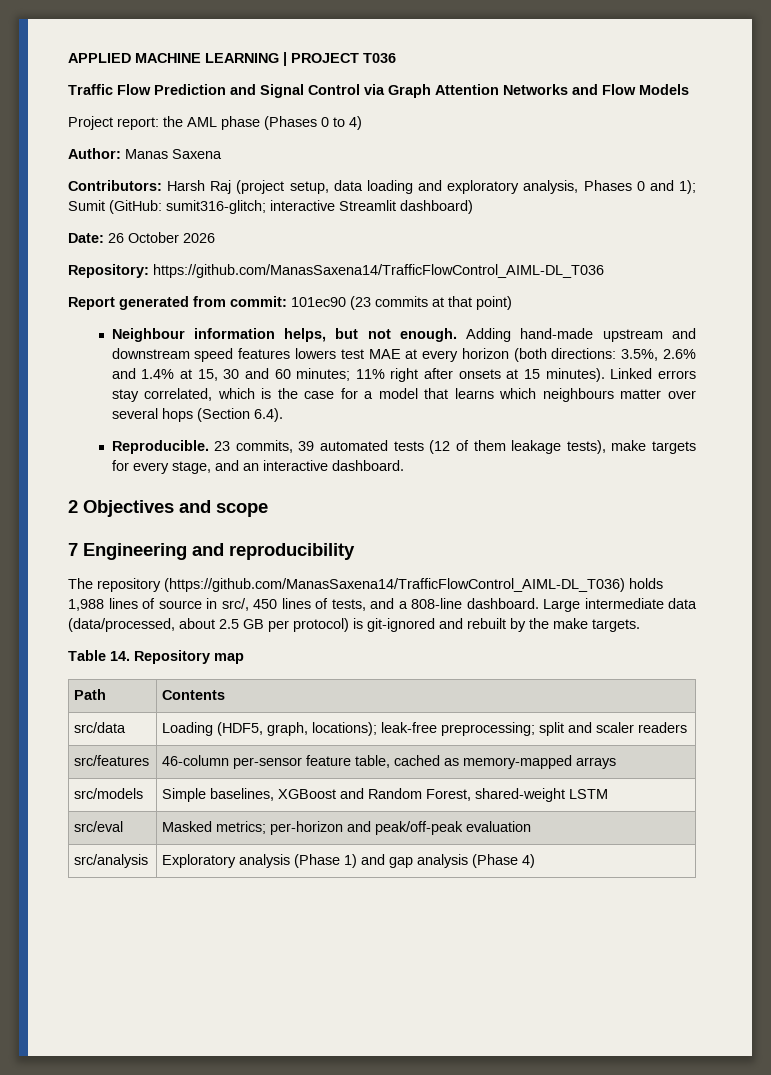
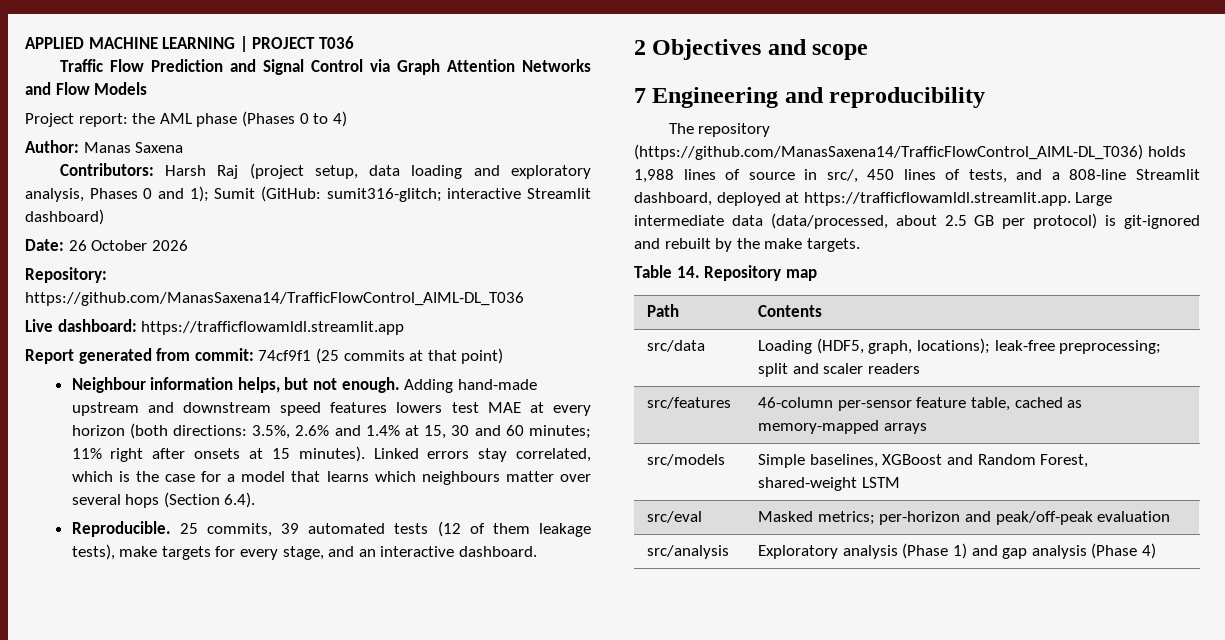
(604, 271) none -> [25,319,405,335] // Live dashboard: https://trafficflowamldl.streamlit.app
[291,296,371,310] 101ec90 (23 -> [258,348,339,364] 74cf9f1 (25
[214,441,231,451] 23 -> [179,523,198,534] 25
[466,598,539,609] dashboard. -> [1136,169,1200,180] [634,192,1071,206] Streamlit dashboard, deployed at https://trafficflowamldl.streamlit.app.

